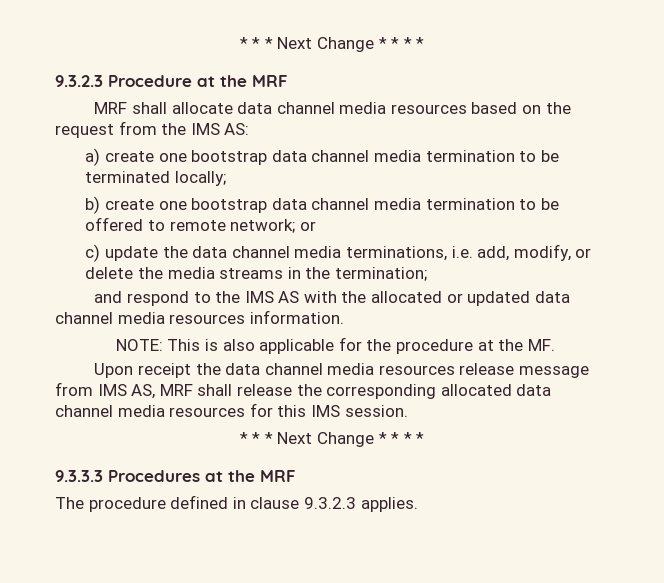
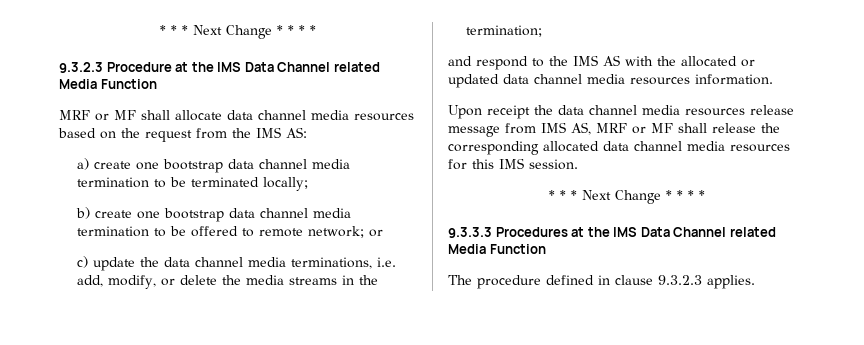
[252,75,288,87] [94,102,128,114] MRF // MRF -> [217,62,380,72] [59,79,157,89] [59,110,136,121] IMS Data Channel related Media Function // MRF or MF
[115,337,555,354] // NOTE: This is also applicable for the procedure at the MF. -> (773, 79) none
(193, 390) none -> [632,123,673,134] or MF
[260,470,296,482] MRF -> [613,227,776,237] [448,244,546,254] IMS Data Channel related Media Function

